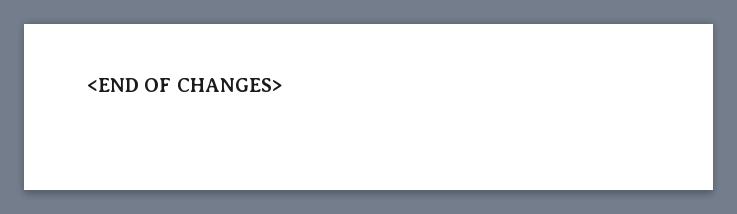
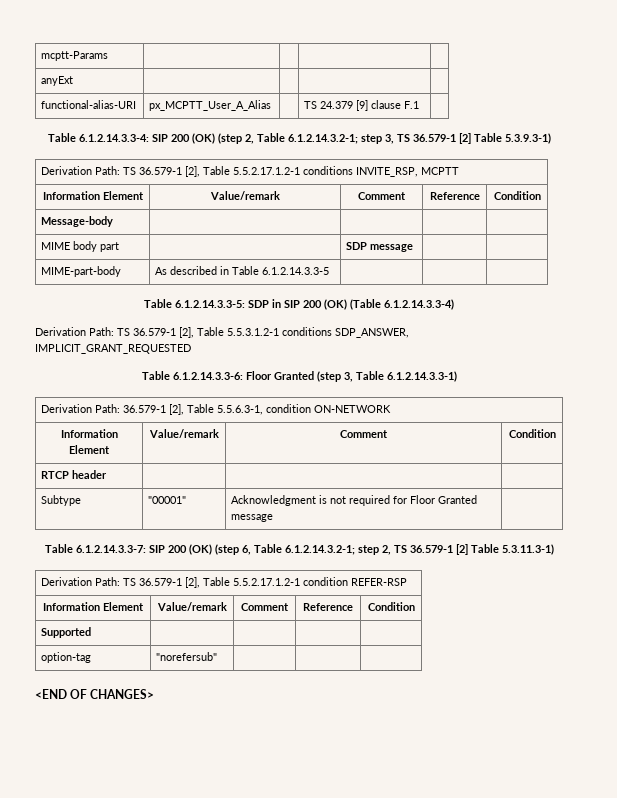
(87, 85) none -> [41,51,109,61] [41,76,74,86] [41,100,137,109] [149,100,272,111] [304,100,420,111] [47,133,551,144] [41,166,460,177] [42,191,144,200] [209,191,280,200] [358,192,407,200] [429,192,480,200] [493,191,541,200] [41,216,114,227] [41,241,120,252] [346,242,414,252] [41,266,122,277] [155,266,330,275] [144,299,454,310] [35,327,409,338] [35,344,191,354] [141,371,457,382] [41,404,392,415] [60,429,118,438] [69,445,110,454] [148,429,219,438] [340,430,389,438] [508,429,556,438] [41,470,108,479] [41,495,82,506] [148,496,187,504] [231,495,478,506] [231,514,274,522] [44,544,554,555] [41,577,408,588] [43,602,144,611] [156,602,227,611] [241,603,289,611] [303,603,354,611] [367,602,415,611] [41,627,92,638] [41,652,92,663] [156,652,218,661] mcptt-Params | | | | // anyExt | | | | // functional-alias-URI | px_MCPTT_User_A_Alias | | TS 24.379 [9] clause F.1 | // Table 6.1.2.14.3.3-4: SIP 200 (OK) (step 2, Table 6.1.2.14.3.2-1; step 3, TS 36.579-1 [2] Table 5.3.9.3-1) // Derivation Path: TS 36.579-1 [2], Table 5.5.2.17.1.2-1 conditions INVITE_RSP, MCPTT // Information Element | Value/remark | Comment | Reference | Condition // Message-body | | | | // MIME body part | | SDP message | | // MIME-part-body | As described in Table 6.1.2.14.3.3-5 | | | // Table 6.1.2.14.3.3-5: SDP in SIP 200 (OK) (Table 6.1.2.14.3.3-4) // Derivation Path: TS 36.579-1 [2], Table 5.5.3.1.2-1 conditions SDP_ANSWER, IMPLICIT_GRANT_REQUESTED // Table 6.1.2.14.3.3-6: Floor Granted (step 3, Table 6.1.2.14.3.3-1) // Derivation Path: 36.579-1 [2], Table 5.5.6.3-1, condition ON-NETWORK // Information Element | Value/remark | Comment | Condition // RTCP header | | | // Subtype | "00001" | Acknowledgment is not required for Floor Granted message | // Table 6.1.2.14.3.3-7: SIP 200 (OK) (step 6, Table 6.1.2.14.3.2-1; step 2, TS 36.579-1 [2] Table 5.3.11.3-1) // Derivation Path: TS 36.579-1 [2], Table 5.5.2.17.1.2-1 condition REFER-RSP // Information Element | Value/remark | Comment | Reference | Condition // Supported | | | | // option-tag | "norefersub" | | | //

